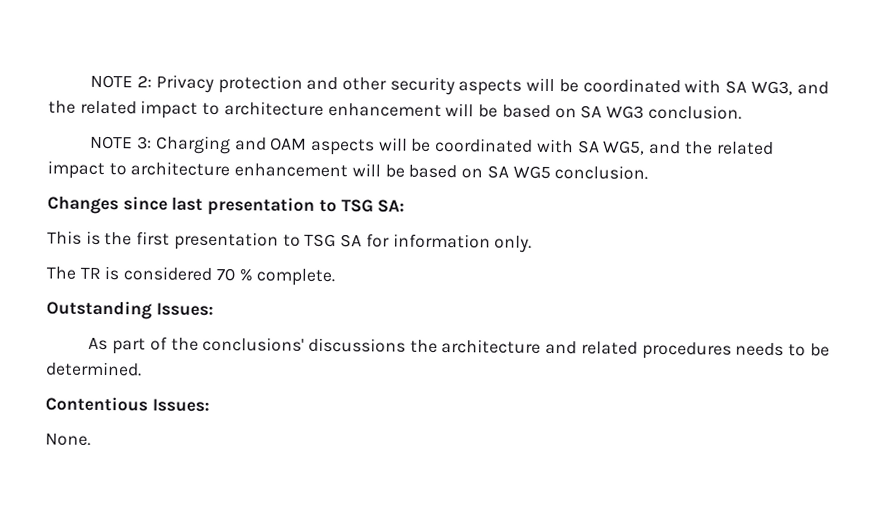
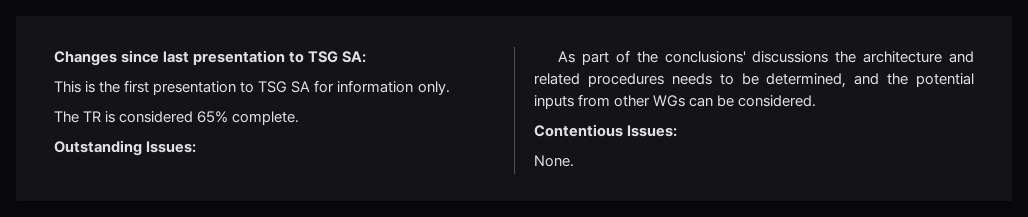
[90,74,829,96] [48,100,742,120] [90,135,774,156] [47,160,649,180] NOTE 2: Privacy protection and other security aspects will be coordinated with SA WG3, and the related impact to architecture enhancement will be based on SA WG3 conclusion. // NOTE 3: Charging and OAM aspects will be coordinated with SA WG5, and the related impact to architecture enhancement will be based on SA WG5 conclusion. // -> (54, 58) none
[215,268,253,282] 70 % -> [197,111,229,123] 65%
[46,361,142,377] determined. -> [766,73,974,88] [534,94,817,109] determined, and the potential inputs from other WGs can be considered.

